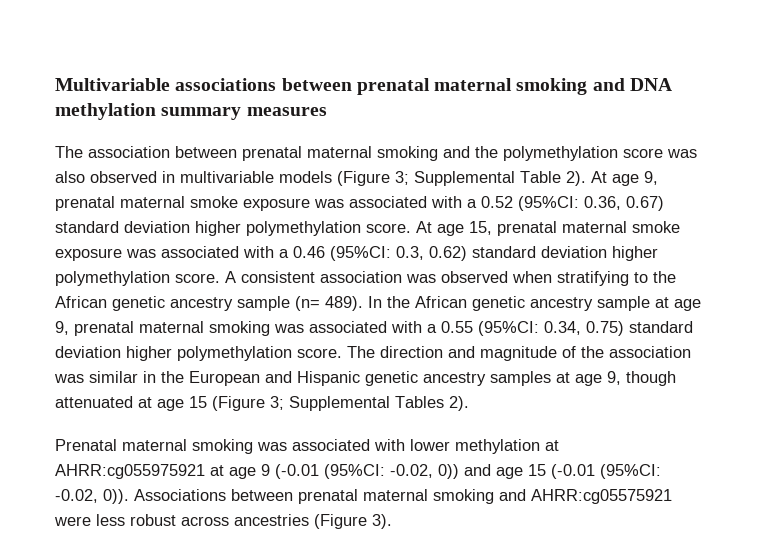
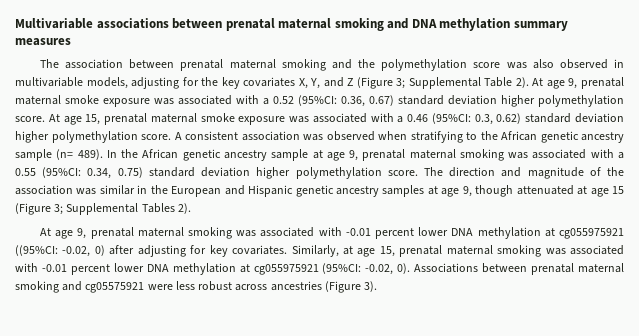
[279,171,332,183] models -> [86,77,354,89] models, adjusting for the key covariates X, Y, and Z
[55,439,559,454] [55,464,661,479] [55,489,129,504] Prenatal maternal smoking was associated with lower methylation at AHRR:cg055975921 at age 9 (-0.01 (95%CI: -0.02, 0)) and age 15 (-0.01 (95%CI: -0.02, 0)). -> [39,227,624,239] [15,245,624,257] [15,263,411,275] At age 9, prenatal maternal smoking was associated with -0.01 percent lower DNA methylation at cg055975921 ((95%CI: -0.02, 0) after adjusting for key covariates. Similarly, at age 15, prenatal maternal smoking was associated with -0.01 percent lower DNA methylation at cg055975921 (95%CI: -0.02, 0).
[531,489,672,504] AHRR:cg05575921 -> [85,282,145,293] cg05575921

